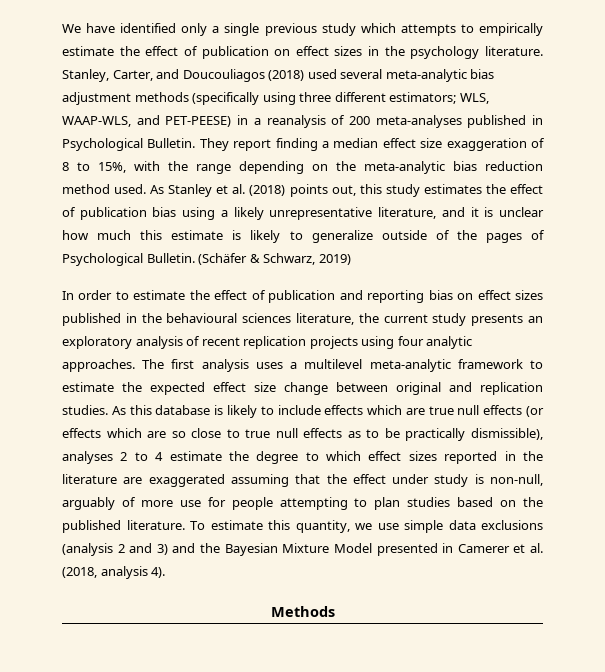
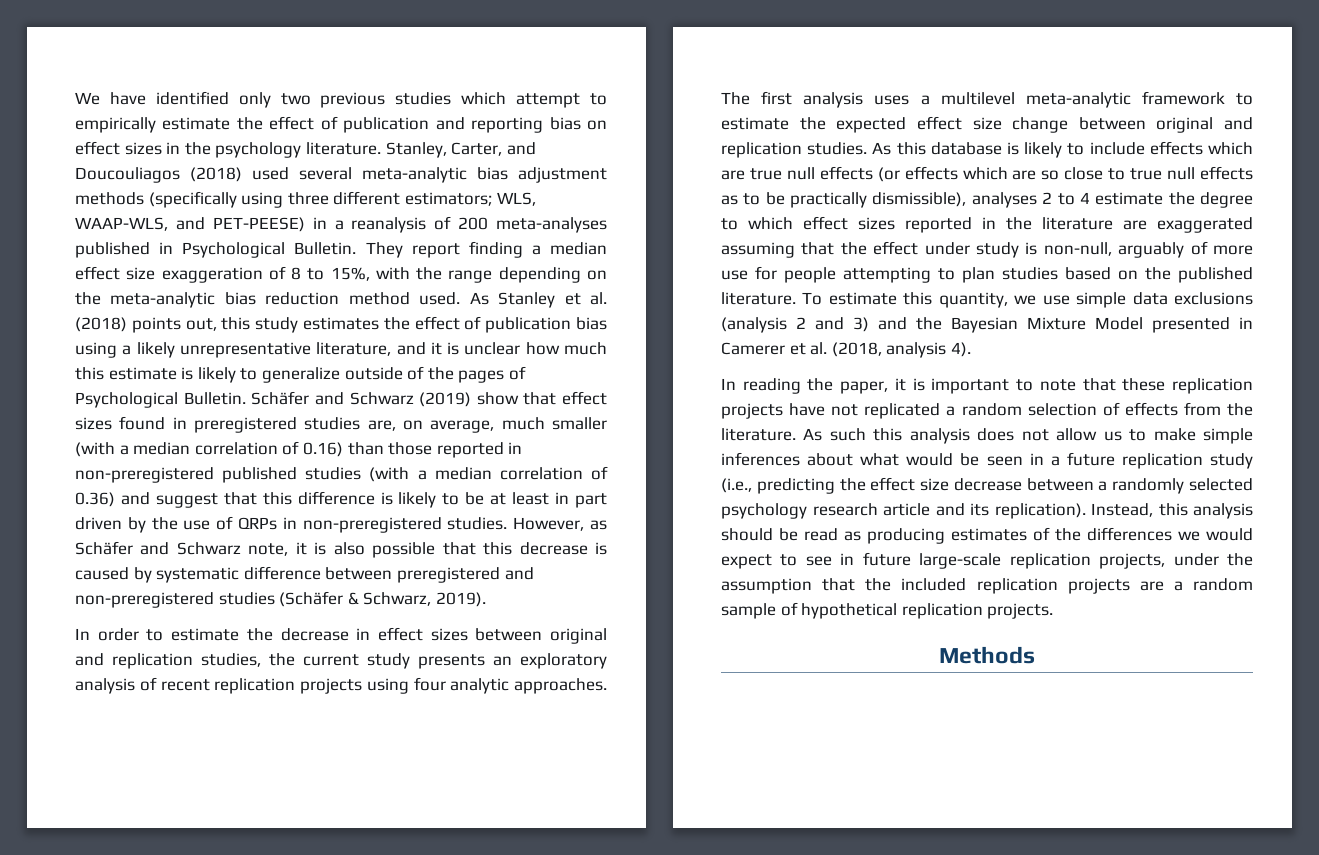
[212,23,456,36] a single previous study which attempts -> [280,92,581,108] two previous studies which attempt
(269, 52) none -> [435,117,581,133] and reporting bias
(195, 258) none -> [251,391,607,407] [75,416,607,433] [75,441,523,458] [75,466,609,483] [75,491,607,508] [75,516,607,533] [75,541,607,558] [75,566,534,583] [75,592,275,608] Schäfer and Schwarz (2019) show that effect sizes found in preregistered studies are, on average, much smaller (with a median correlation of 0.16) than those reported in non-preregistered published studies (with a median correlation of 0.36) and suggest that this difference is likely to be at least in part driven by the use of QRPs in non-preregistered studies. However, as Schäfer and Schwarz note, it is also possible that this decrease is caused by systematic difference between preregistered and non-preregistered studies
[318,254,351,265] 2019) -> [435,592,486,607] 2019).
[214,290,543,303] [62,313,354,326] effect of publication and reporting bias on effect sizes published in the behavioural sciences literature, -> [280,627,607,644] [75,653,261,669] decrease in effect sizes between original and replication studies,
(166, 572) none -> [721,378,1253,394] [721,402,1253,419] [721,428,1253,444] [721,452,1253,469] [721,477,1253,494] [721,503,1253,519] [721,527,1253,544] [721,552,1253,569] [721,578,1253,594] [721,602,1054,619] // In reading the paper, it is important to note that these replication projects have not replicated a random selection of effects from the literature. As such this analysis does not allow us to make simple inferences about what would be seen in a future replication study (i.e., predicting the effect size decrease between a randomly selected psychology research article and its replication). Instead, this analysis should be read as producing estimates of the differences we would expect to see in future large-scale replication projects, under the assumption that the included replication projects are a random sample of hypothetical replication projects.

